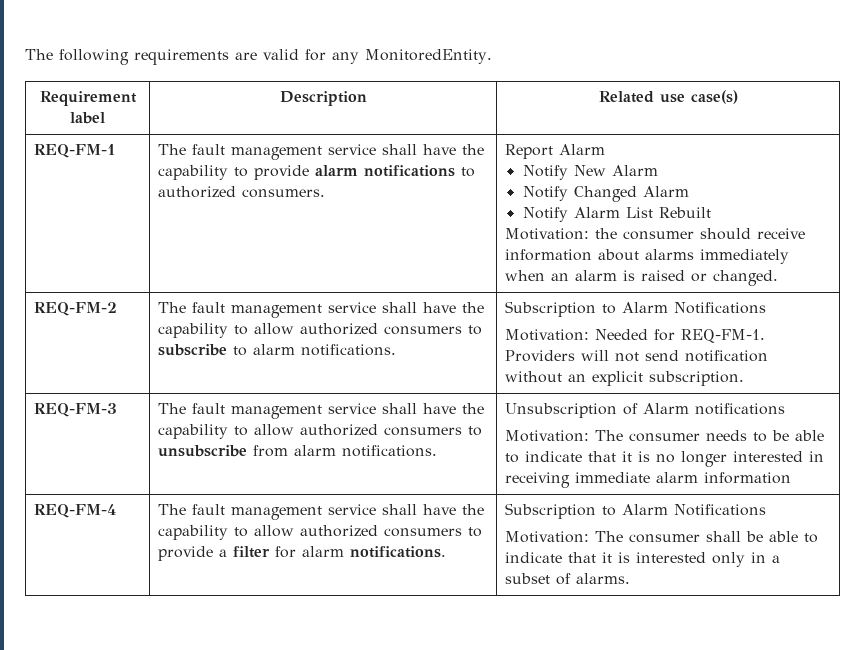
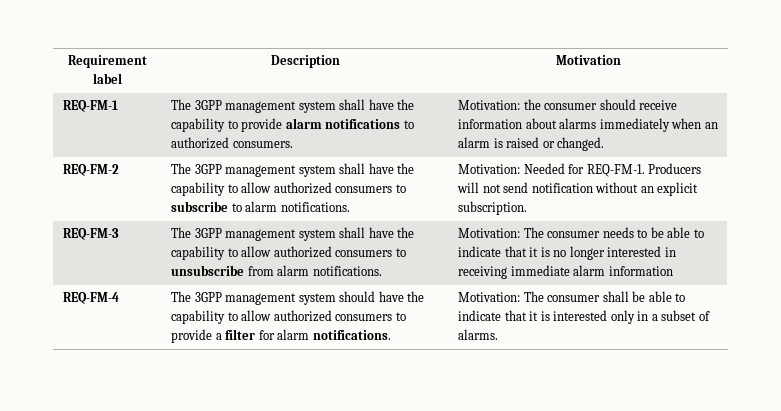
[25,49,492,65] The following requirements are valid for any MonitoredEntity. // -> (68, 61) none
[598,90,738,104] Related use case(s) -> [555,55,621,65] Motivation
[192,144,377,160] fault management service -> [194,100,336,113] 3GPP management system
[505,144,606,159] [522,165,658,180] [522,186,689,202] [522,207,711,222] Report Alarm // Notify New Alarm // Notify Changed Alarm // Notify Alarm List Rebuilt // -> (293, 144) none
[192,302,377,318] fault management service -> [194,164,336,177] 3GPP management system
[505,301,767,317] Subscription to Alarm Notifications // -> (350, 207) none
[505,350,576,362] Providers -> [648,163,702,174] Producers
[192,403,377,419] fault management service -> [194,228,336,241] 3GPP management system
[505,403,786,418] Unsubscription of Alarm notifications // -> (382, 271) none
[192,504,418,520] fault management service shall -> [194,291,376,305] 3GPP management system should
[505,503,767,519] Subscription to Alarm Notifications // -> (391, 335) none

